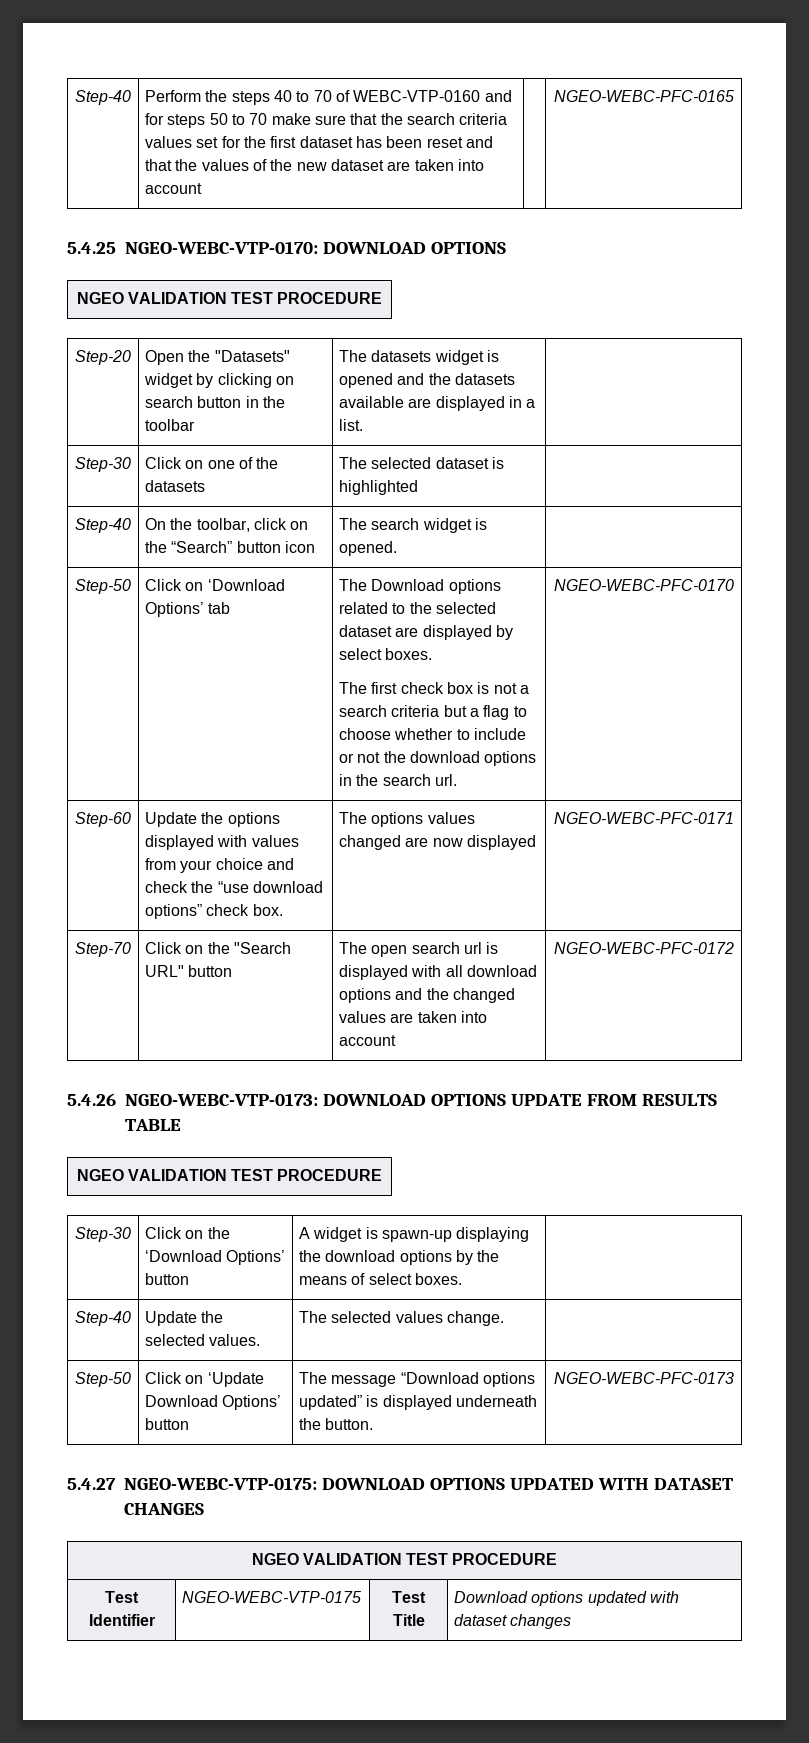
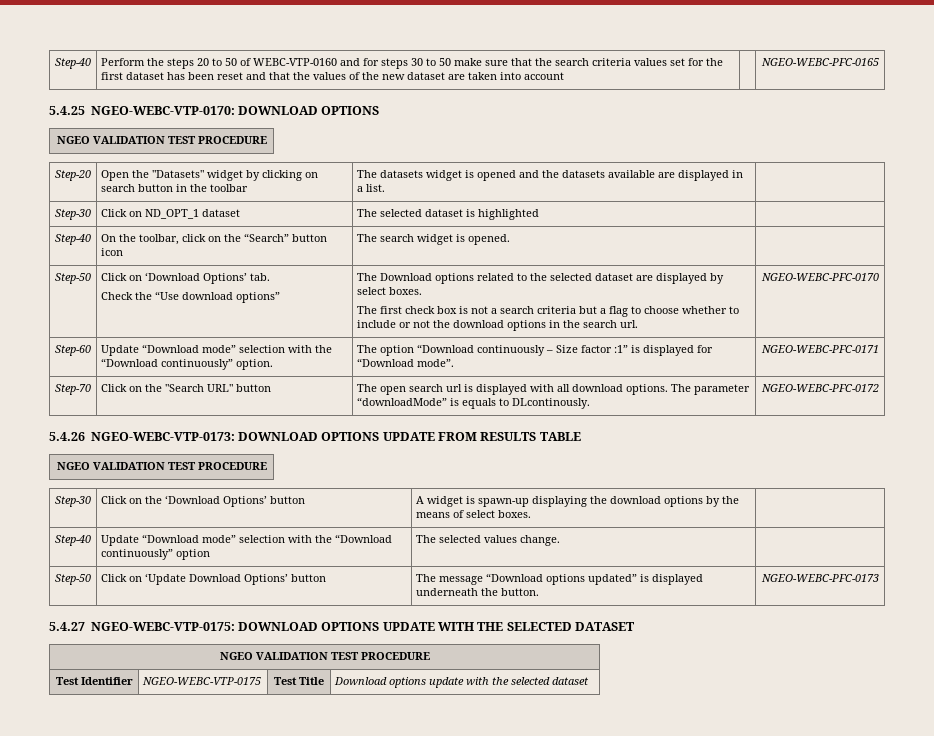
[273,90,332,102] 40 to 70 -> [197,58,238,66] 20 to 50
[209,113,268,125] 50 to 70 -> [411,58,452,66] 30 to 50
[207,457,279,469] [145,480,206,492] one of the datasets -> [145,209,241,219] ND_OPT_1 dataset
[208,602,231,614] tab -> [250,273,271,281] [101,291,281,303] tab. // Check the “Use download options”
[201,812,280,827] [145,835,299,850] [145,858,294,873] [145,881,323,893] [145,904,283,919] [339,812,475,827] [339,835,536,850] the options displayed with values from your choice and check the “use download options” check box. | The options values changed are now displayed -> [142,344,333,353] [101,358,274,370] [357,344,714,356] [357,358,455,367] “Download mode” selection with the “Download continuously” option. | The option “Download continuously – Size factor :1” is displayed for “Download mode”.
[339,988,515,1003] [339,1011,487,1023] [339,1035,397,1046] options and the changed values are taken into account -> [626,384,751,395] [357,397,591,409] options. The parameter “downloadMode” is equals to DLcontinously.
[201,1311,224,1323] [145,1334,261,1346] the selected values. -> [142,534,393,543] [101,549,211,560] “Download mode” selection with the “Download continuously” option
[510,1478,650,1490] UPDATED WITH -> [382,622,572,631] UPDATE WITH THE SELECTED
[123,1503,204,1515] CHANGES -> (636, 626) none
[587,1591,679,1606] [454,1614,572,1629] updated with dataset changes -> [429,677,590,688] update with the selected dataset

